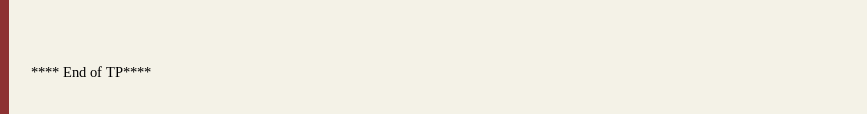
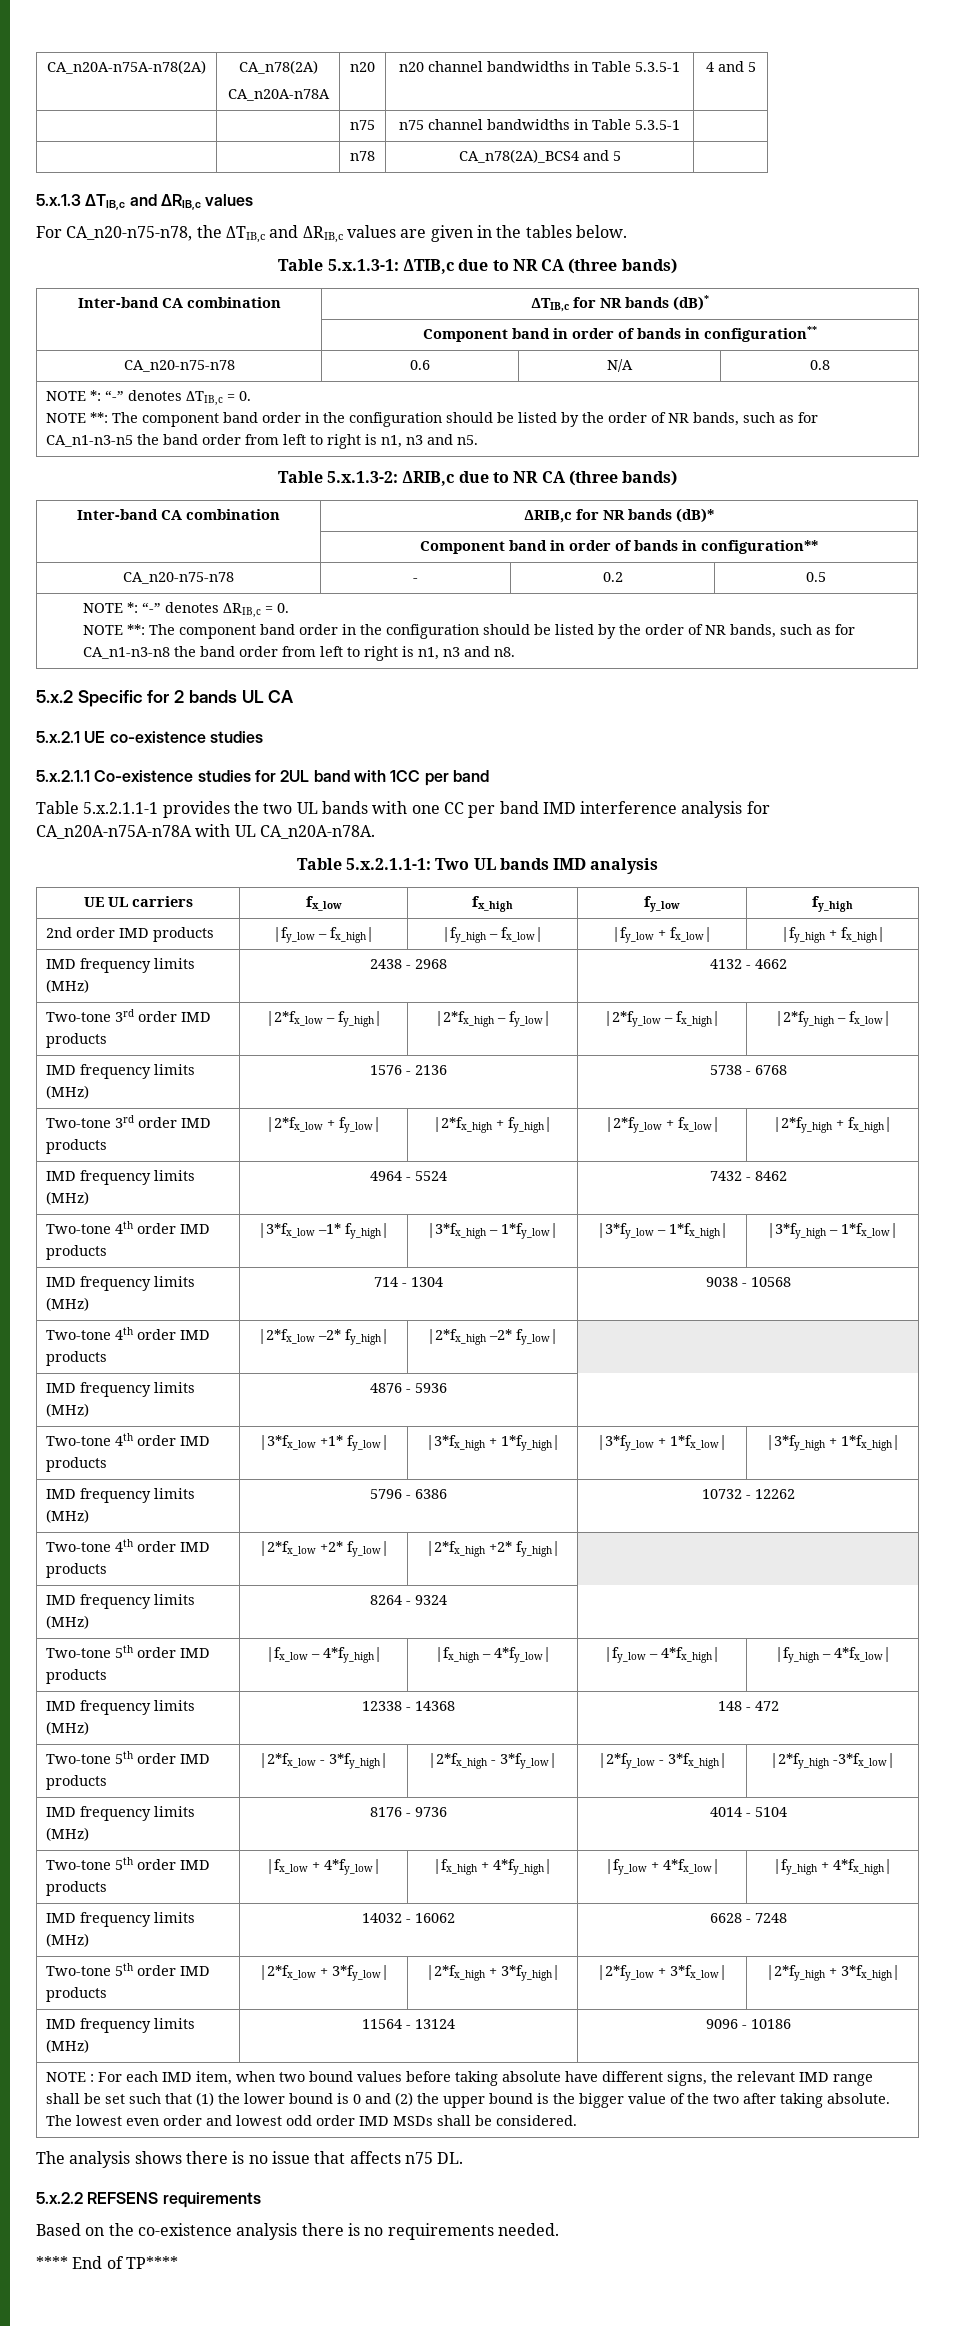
(31, 72) none -> [47,60,206,74] [238,60,318,74] [227,89,330,101] [350,62,375,72] [399,61,680,72] [705,61,756,72] [350,120,375,130] [399,119,680,130] [350,151,375,161] [458,149,621,163] [36,194,254,210] [36,225,627,243] [278,258,677,274] [77,297,281,308] [531,295,709,312] [423,326,817,342] [123,360,235,372] [410,360,430,370] [607,359,633,372] [809,360,830,370] [46,390,252,406] [46,412,819,427] [46,434,479,449] [277,470,678,486] [77,509,280,520] [524,508,714,523] [420,540,818,554] [123,572,234,584] [413,578,418,582] [602,572,623,582] [806,572,826,582] [83,602,290,618] [83,624,856,639] [83,646,516,661] [36,690,295,707] [36,731,263,743] [36,770,489,786] [36,801,770,818] [36,824,375,839] [296,858,659,874] [83,896,193,907] [305,896,342,911] [472,896,513,912] [644,896,680,912] [812,896,853,912] [46,927,215,942] [273,927,374,943] [442,927,543,943] [612,927,712,943] [780,927,885,943] [46,958,196,973] [46,979,90,993] [370,959,447,969] [709,959,787,969] [46,1009,212,1022] [46,1033,108,1048] [265,1011,382,1027] [434,1011,551,1027] [604,1011,720,1027] [774,1011,891,1027] [46,1064,196,1079] [46,1085,90,1099] [370,1065,447,1075] [709,1065,787,1075] [46,1115,212,1128] [46,1139,108,1154] [266,1117,381,1133] [433,1117,552,1133] [604,1117,720,1133] [773,1117,892,1133] [46,1170,196,1185] [46,1191,90,1205] [370,1171,447,1181] [709,1171,787,1181] [46,1221,211,1234] [46,1245,108,1260] [258,1223,389,1239] [427,1223,558,1239] [596,1223,728,1239] [767,1223,898,1239] [46,1276,196,1291] [46,1297,90,1311] [374,1277,443,1287] [705,1277,791,1287] [46,1327,211,1340] [46,1351,108,1366] [258,1329,389,1345] [427,1329,558,1345] [46,1382,196,1397] [46,1403,90,1417] [370,1383,447,1393] [46,1433,211,1446] [46,1457,108,1472] [258,1435,389,1451] [425,1435,560,1451] [597,1435,727,1451] [765,1435,900,1451] [46,1488,196,1503] [46,1509,90,1523] [370,1489,447,1499] [701,1489,795,1499] [46,1539,211,1552] [46,1563,108,1578] [258,1541,389,1557] [425,1541,560,1557] [46,1594,196,1609] [46,1615,90,1629] [370,1595,447,1605] [46,1645,211,1658] [46,1669,108,1684] [265,1647,382,1663] [434,1647,551,1663] [604,1647,720,1663] [774,1647,891,1663] [46,1700,196,1715] [46,1721,90,1735] [362,1701,455,1711] [717,1701,779,1711] [46,1751,211,1764] [46,1775,108,1790] [259,1753,388,1769] [428,1753,557,1769] [597,1753,727,1769] [770,1753,895,1769] [46,1806,196,1821] [46,1827,90,1841] [370,1807,447,1817] [709,1807,787,1817] [46,1857,211,1870] [46,1881,108,1896] [266,1859,381,1875] [433,1859,552,1875] [604,1859,720,1875] [773,1859,892,1875] [46,1912,196,1927] [46,1933,90,1947] [362,1913,455,1923] [709,1913,787,1923] [46,1963,211,1976] [46,1987,108,2002] [258,1965,389,1981] [425,1965,560,1981] [597,1965,727,1981] [765,1965,900,1981] [46,2018,196,2033] [46,2039,90,2053] [362,2019,455,2029] [705,2019,791,2029] [46,2071,874,2086] [46,2092,891,2108] [46,2115,578,2126] [36,2151,464,2168] [36,2192,261,2208] [36,2223,559,2240] CA_n20A-n75A-n78(2A) | CA_n78(2A) // CA_n20A-n78A | n20 | n20 channel bandwidths in Table 5.3.5-1 | 4 and 5 // | | n75 | n75 channel bandwidths in Table 5.3.5-1 | // | | n78 | CA_n78(2A)_BCS4 and 5 | // 5.x.1.3 ∆TIB,c and ∆RIB,c values // For CA_n20-n75-n78, the ΔTIB,c and ΔRIB,c values are given in the tables below. // Table 5.x.1.3-1: ΔTIB,c due to NR CA (three bands) // Inter-band CA combination | ΔTIB,c for NR bands (dB)* // | Component band in order of bands in configuration** // CA_n20-n75-n78 | 0.6 | N/A | 0.8 // NOTE *: “-” denotes ΔTIB,c = 0. // NOTE **: The component band order in the configuration should be listed by the order of NR bands, such as for CA_n1-n3-n5 the band order from left to right is n1, n3 and n5. // Table 5.x.1.3-2: ΔRIB,c due to NR CA (three bands) // Inter-band CA combination | ΔRIB,c for NR bands (dB)* // | Component band in order of bands in configuration** // CA_n20-n75-n78 | - | 0.2 | 0.5 // NOTE *: “-” denotes ΔRIB,c = 0. // NOTE **: The component band order in the configuration should be listed by the order of NR bands, such as for CA_n1-n3-n8 the band order from left to right is n1, n3 and n8. // 5.x.2 Specific for 2 bands UL CA // 5.x.2.1 UE co-existence studies // 5.x.2.1.1 Co-existence studies for 2UL band with 1CC per band // Table 5.x.2.1.1-1 provides the two UL bands with one CC per band IMD interference analysis for CA_n20A-n75A-n78A with UL CA_n20A-n78A. // Table 5.x.2.1.1-1: Two UL bands IMD analysis // UE UL carriers | fx_low | fx_high | fy_low | fy_high // 2nd order IMD products | |fy_low – fx_high| | |fy_high – fx_low| | |fy_low + fx_low| | |fy_high + fx_high| // IMD frequency limits (MHz) | 2438 - 2968 | 4132 - 4662 // Two-tone 3rd order IMD products | |2*fx_low – fy_high| | |2*fx_high – fy_low| | |2*fy_low – fx_high| | |2*fy_high – fx_low| // IMD frequency limits (MHz) | 1576 - 2136 | 5738 - 6768 // Two-tone 3rd order IMD products | |2*fx_low + fy_low| | |2*fx_high + fy_high| | |2*fy_low + fx_low| | |2*fy_high + fx_high| // IMD frequency limits (MHz) | 4964 - 5524 | 7432 - 8462 // Two-tone 4th order IMD products | |3*fx_low –1* fy_high| | |3*fx_high – 1*fy_low| | |3*fy_low – 1*fx_high| | |3*fy_high – 1*fx_low| // IMD frequency limits (MHz) | 714 - 1304 | 9038 - 10568 // Two-tone 4th order IMD products | |2*fx_low –2* fy_high| | |2*fx_high –2* fy_low| | // IMD frequency limits (MHz) | 4876 - 5936 | // Two-tone 4th order IMD products | |3*fx_low +1* fy_low| | |3*fx_high + 1*fy_high| | |3*fy_low + 1*fx_low| | |3*fy_high + 1*fx_high| // IMD frequency limits (MHz) | 5796 - 6386 | 10732 - 12262 // Two-tone 4th order IMD products | |2*fx_low +2* fy_low| | |2*fx_high +2* fy_high| | // IMD frequency limits (MHz) | 8264 - 9324 | // Two-tone 5th order IMD products | |fx_low – 4*fy_high| | |fx_high – 4*fy_low| | |fy_low – 4*fx_high| | |fy_high – 4*fx_low| // IMD frequency limits (MHz) | 12338 - 14368 | 148 - 472 // Two-tone 5th order IMD products | |2*fx_low - 3*fy_high| | |2*fx_high - 3*fy_low| | |2*fy_low - 3*fx_high| | |2*fy_high -3*fx_low| // IMD frequency limits (MHz) | 8176 - 9736 | 4014 - 5104 // Two-tone 5th order IMD products | |fx_low + 4*fy_low| | |fx_high + 4*fy_high| | |fy_low + 4*fx_low| | |fy_high + 4*fx_high| // IMD frequency limits (MHz) | 14032 - 16062 | 6628 - 7248 // Two-tone 5th order IMD products | |2*fx_low + 3*fy_low| | |2*fx_high + 3*fy_high| | |2*fy_low + 3*fx_low| | |2*fy_high + 3*fx_high| // IMD frequency limits (MHz) | 11564 - 13124 | 9096 - 10186 // NOTE : For each IMD item, when two bound values before taking absolute have different signs, the relevant IMD range shall be set such that (1) the lower bound is 0 and (2) the upper bound is the bigger value of the two after taking absolute. The lowest even order and lowest odd order IMD MSDs shall be considered. // The analysis shows there is no issue that affects n75 DL. // 5.x.2.2 REFSENS requirements // Based on the co-existence analysis there is no requirements needed. //

